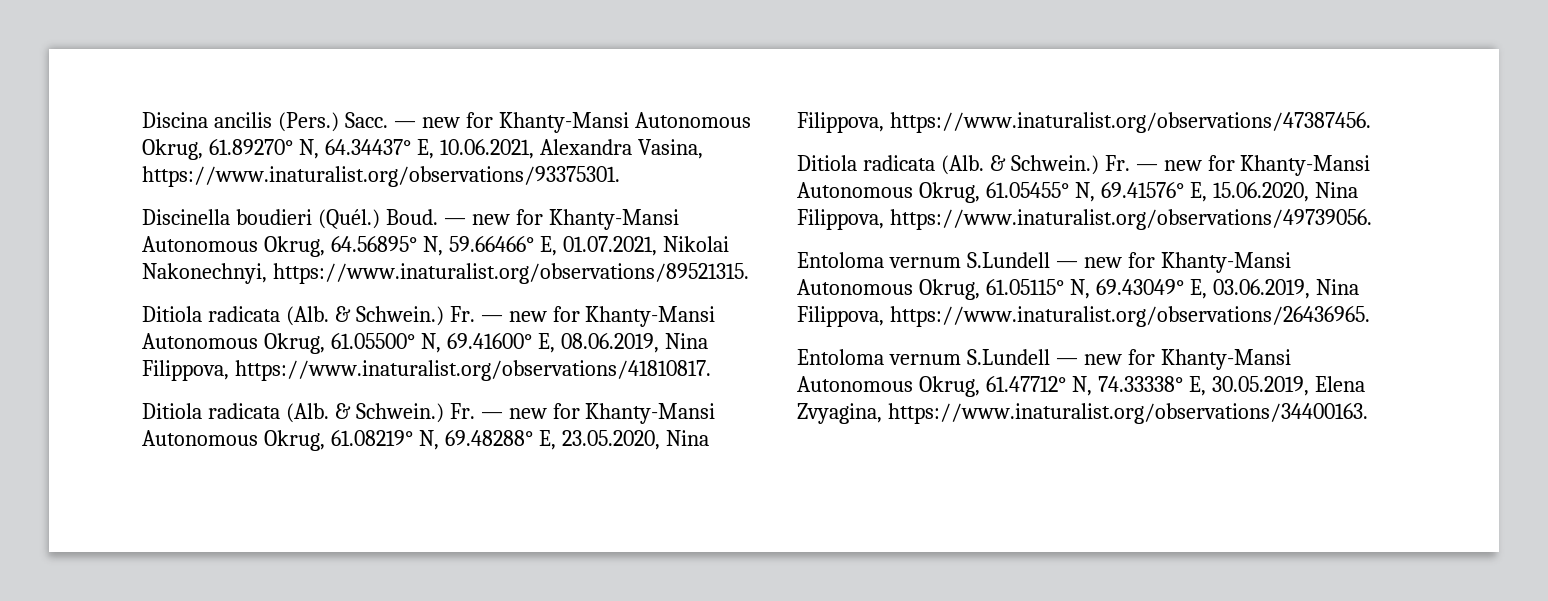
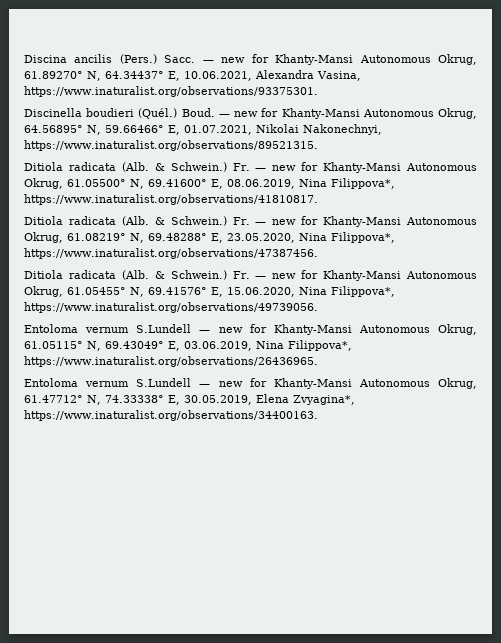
[142,360,229,381] Filippova, -> [331,178,395,189] Filippova*,
[797,112,884,133] Filippova, -> [331,232,395,243] Filippova*,
[797,209,884,230] Filippova, -> [331,286,395,297] Filippova*,
[797,306,884,327] Filippova, -> [288,340,352,351] Filippova*,
[797,403,882,424] Zvyagina, -> [293,395,355,405] Zvyagina*,

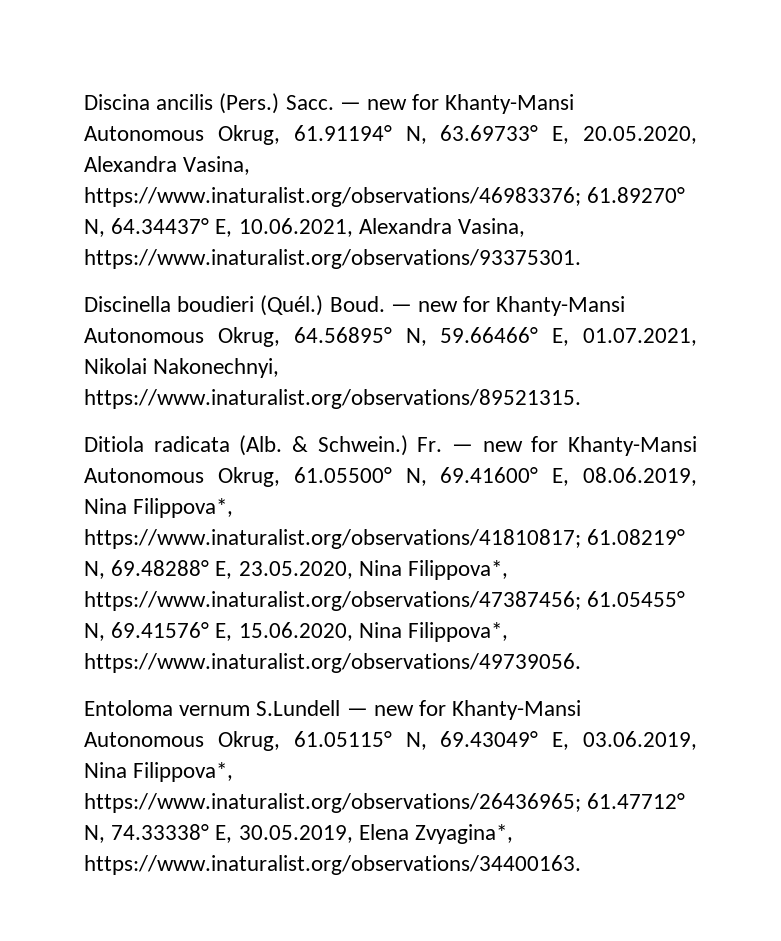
(478, 59) none -> [293,125,697,144] [84,156,251,175] [84,187,581,207] 61.91194° N, 63.69733° E, 20.05.2020, Alexandra Vasina, https://www.inaturalist.org/observations/46983376;
[24,194,318,205] [24,216,478,227] [24,232,63,243] https://www.inaturalist.org/observations/41810817. // Ditiola radicata (Alb. & Schwein.) Fr. — new for Khanty-Mansi Autonomous Okrug, -> [84,529,581,549] https://www.inaturalist.org/observations/41810817;
[24,248,318,259] [24,270,478,281] [24,286,63,297] https://www.inaturalist.org/observations/47387456. // Ditiola radicata (Alb. & Schwein.) Fr. — new for Khanty-Mansi Autonomous Okrug, -> [84,591,581,611] https://www.inaturalist.org/observations/47387456;
[24,356,318,367] [24,378,477,389] https://www.inaturalist.org/observations/26436965. // Entoloma vernum S.Lundell — new for Khanty-Mansi Autonomous Okrug, -> [84,793,581,813] https://www.inaturalist.org/observations/26436965;

